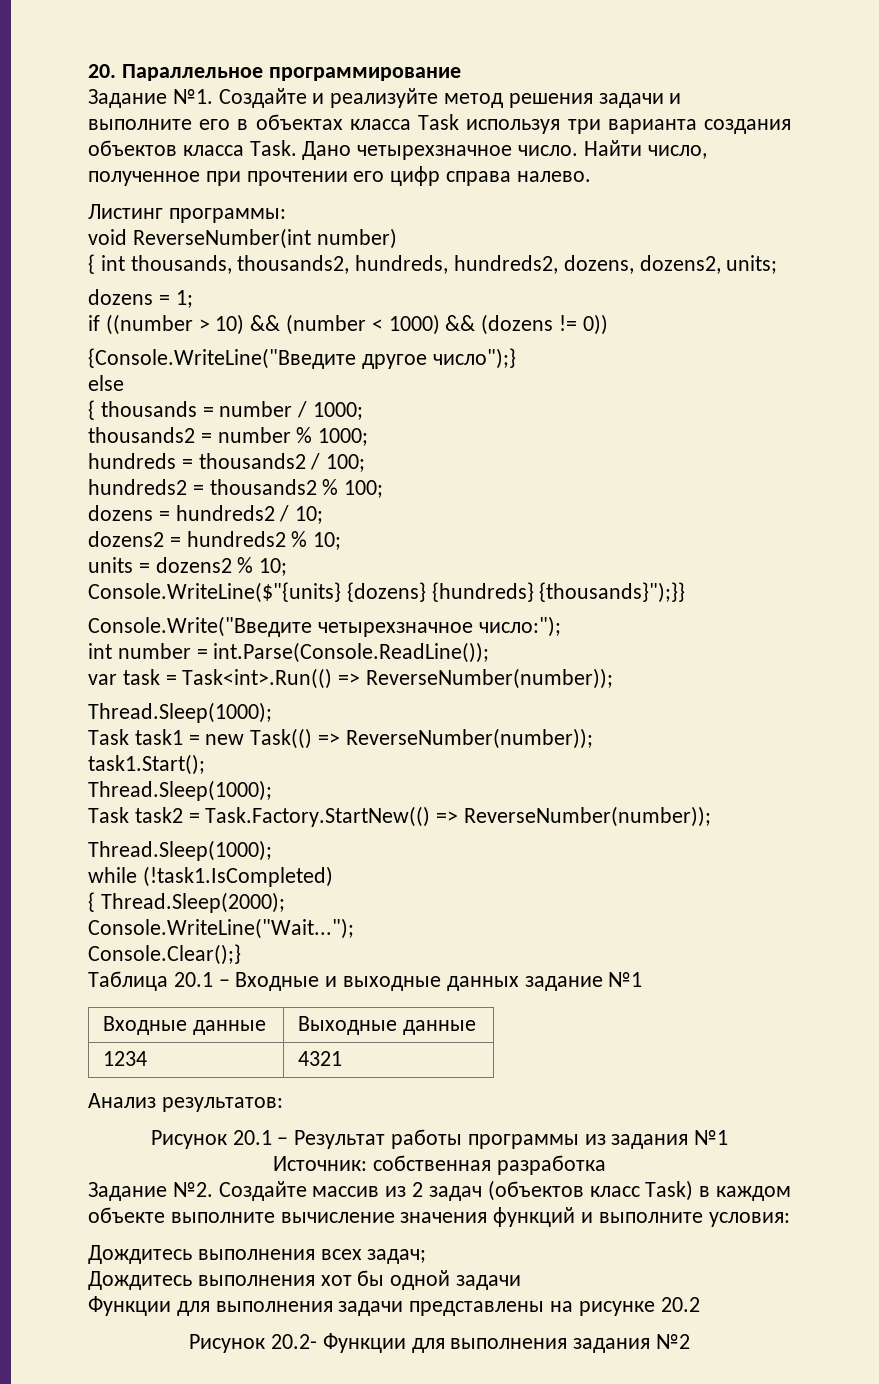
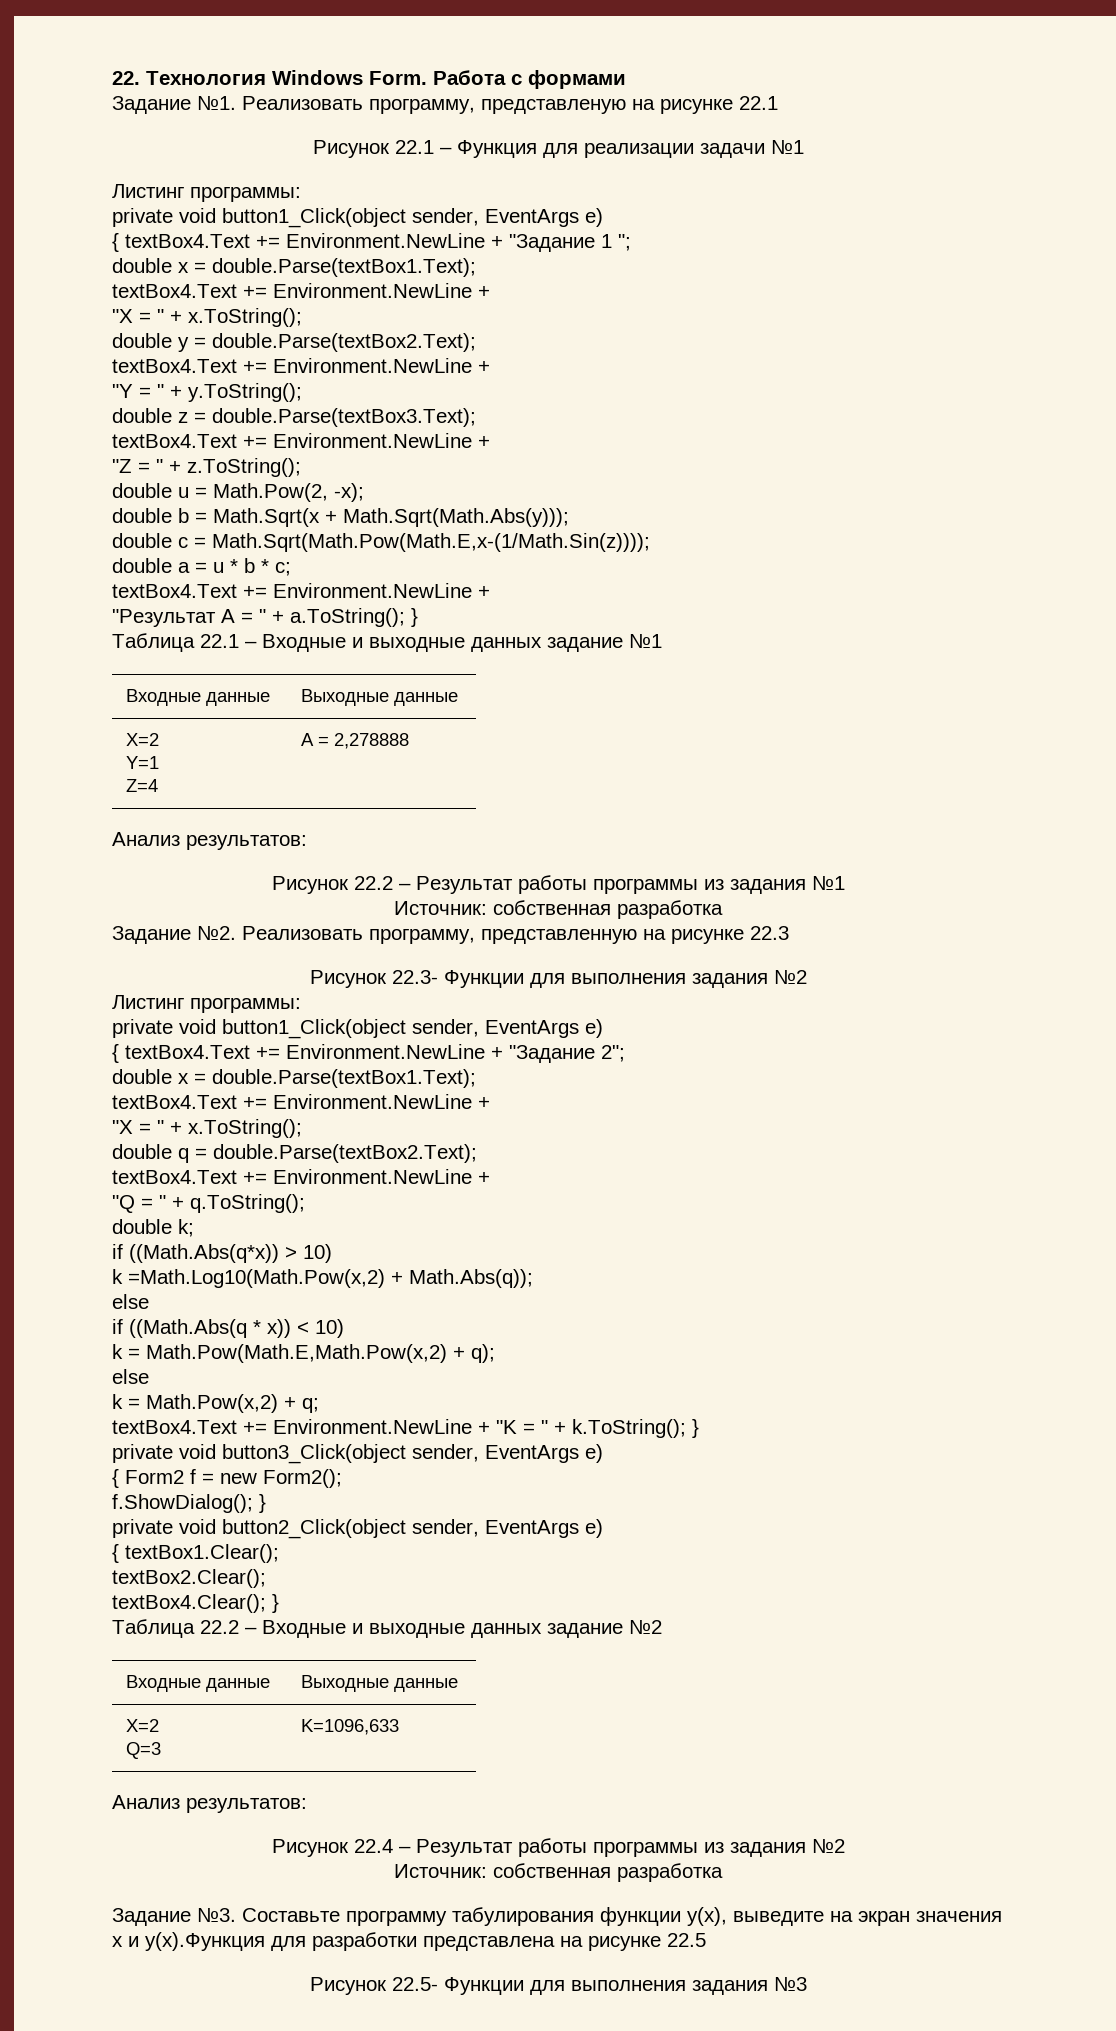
[88,64,461,81] [88,88,682,108] [88,114,791,134] [88,140,707,160] [88,166,591,186] [88,204,286,223] [88,228,397,249] [88,254,778,274] [88,289,193,308] [88,314,608,335] [88,348,516,369] [88,375,124,391] [88,400,364,420] [88,427,369,446] [88,453,366,472] [88,479,384,498] [88,505,324,524] [88,531,342,550] [88,557,288,576] [88,582,686,603] [88,616,561,637] [88,642,490,663] [88,668,614,689] [88,702,272,723] [88,728,593,749] [88,754,205,775] [88,780,272,801] [88,806,712,827] [88,840,272,861] [88,866,333,887] [88,892,285,913] [88,918,354,939] [88,944,241,965] [88,971,213,991] 20. Параллельное программирование // Задание №1. Создайте и реализуйте метод решения задачи и выполните его в объектах класса Task используя три варианта создания объектов класса Task. Дано четырехзначное число. Найти число, полученное при прочтении его цифр справа налево. // Листинг программы: // void ReverseNumber(int number) // { int thousands, thousands2, hundreds, hundreds2, dozens, dozens2, units; // dozens = 1; // if ((number > 10) && (number < 1000) && (dozens != 0)) // {Console.WriteLine("Введите другое число");} // else // { thousands = number / 1000; // thousands2 = number % 1000; // hundreds = thousands2 / 100; // hundreds2 = thousands2 % 100; // dozens = hundreds2 / 10; // dozens2 = hundreds2 % 10; // units = dozens2 % 10; // Console.WriteLine($"{units} {dozens} {hundreds} {thousands}");}} // Console.Write("Введите четырехзначное число:"); // int number = int.Parse(Console.ReadLine()); // var task = Task<int>.Run(() => ReverseNumber(number)); // Thread.Sleep(1000); // Task task1 = new Task(() => ReverseNumber(number)); // task1.Start(); // Thread.Sleep(1000); // Task task2 = Task.Factory.StartNew(() => ReverseNumber(number)); // Thread.Sleep(1000); // while (!task1.IsCompleted) // { Thread.Sleep(2000); // Console.WriteLine("Wait..."); // Console.Clear();} // Таблица 20.1 -> [112,70,626,89] [112,96,778,114] [312,140,804,158] [112,184,301,202] [112,208,603,228] [112,233,631,252] [112,258,476,277] [112,283,490,298] [112,308,302,327] [112,333,476,352] [112,358,490,373] [112,383,302,402] [112,408,476,427] [112,433,490,448] [112,458,301,477] [112,483,364,502] [112,508,569,527] [112,533,650,552] [112,558,291,576] [112,583,490,598] [112,608,418,627] [112,633,239,652] 22. Технология Windows Form. Работа с формами // Задание №1. Реализовать программу, представленую на рисунке 22.1 // Рисунок 22.1 – Функция для реализации задачи №1 // Листинг программы: // private void button1_Click(object sender, EventArgs e) // { textBox4.Text += Environment.NewLine + "Задание 1 "; // double x = double.Parse(textBox1.Text); // textBox4.Text += Environment.NewLine + // "X = " + x.ToString(); // double y = double.Parse(textBox2.Text); // textBox4.Text += Environment.NewLine + // "Y = " + y.ToString(); // double z = double.Parse(textBox3.Text); // textBox4.Text += Environment.NewLine + // "Z = " + z.ToString(); // double u = Math.Pow(2, -x); // double b = Math.Sqrt(x + Math.Sqrt(Math.Abs(y))); // double c = Math.Sqrt(Math.Pow(Math.E,x-(1/Math.Sin(z)))); // double a = u * b * c; // textBox4.Text += Environment.NewLine + // "Результат A = " + a.ToString(); } // Таблица 22.1
[102,1051,147,1066] [297,1051,342,1066] [88,1093,283,1112] [150,1130,272,1149] 1234 | 4321 // Анализ результатов: // Рисунок 20.1 -> [126,733,160,746] [126,756,160,769] [126,779,159,792] [301,733,410,749] [112,832,307,850] [271,876,393,894] X=2 // Y=1 // Z=4 | A = 2,278888 // Анализ результатов: // Рисунок 22.2
[218,1180,792,1201] [88,1207,790,1227] [88,1245,427,1264] [88,1270,522,1290] [88,1296,700,1316] [189,1334,317,1353] Создайте массив из 2 задач (объектов класс Task) в каждом объекте выполните вычисление значения функций и выполните условия: // Дождитесь выполнения всех задач; // Дождитесь выполнения хот бы одной задачи // Функции для выполнения задачи представлены на рисунке 20.2 // Рисунок 20.2- -> [242,926,789,944] [309,970,438,988] Реализовать программу, представленную на рисунке 22.3 // Рисунок 22.3-
(690, 1341) none -> [112,995,301,1013] [112,1019,603,1039] [112,1044,625,1063] [112,1069,476,1088] [112,1094,490,1109] [112,1119,302,1138] [112,1144,477,1163] [112,1169,490,1184] [112,1194,305,1213] [112,1219,194,1237] [112,1244,332,1263] [112,1269,533,1288] [112,1294,149,1309] [112,1319,344,1338] [112,1344,495,1363] [112,1369,149,1384] [112,1394,319,1413] [112,1419,699,1438] [112,1444,603,1464] [112,1469,342,1488] [112,1494,266,1513] [112,1519,603,1539] [112,1544,279,1563] [112,1569,266,1588] [112,1594,279,1613] [112,1619,662,1638] [126,1675,271,1692] [301,1675,459,1692] [126,1719,160,1732] [126,1742,162,1759] [301,1719,400,1735] [112,1795,307,1813] [271,1838,845,1857] [394,1863,723,1882] [112,1907,1002,1926] [112,1932,706,1951] [309,1977,807,1995] // Листинг программы: // private void button1_Click(object sender, EventArgs e) // { textBox4.Text += Environment.NewLine + "Задание 2"; // double x = double.Parse(textBox1.Text); // textBox4.Text += Environment.NewLine + // "X = " + x.ToString(); // double q = double.Parse(textBox2.Text); // textBox4.Text += Environment.NewLine + // "Q = " + q.ToString(); // double k; // if ((Math.Abs(q*x)) > 10) // k =Math.Log10(Math.Pow(x,2) + Math.Abs(q)); // else // if ((Math.Abs(q * x)) < 10) // k = Math.Pow(Math.E,Math.Pow(x,2) + q); // else // k = Math.Pow(x,2) + q; // textBox4.Text += Environment.NewLine + "K = " + k.ToString(); } // private void button3_Click(object sender, EventArgs e) // { Form2 f = new Form2(); // f.ShowDialog(); } // private void button2_Click(object sender, EventArgs e) // { textBox1.Clear(); // textBox2.Clear(); // textBox4.Clear(); } // Таблица 22.2 – Входные и выходные данных задание №2 // Входные данные | Выходные данные // X=2 // Q=3 | K=1096,633 // Анализ результатов: // Рисунок 22.4 – Результат работы программы из задания №2 // Источник: собственная разработка // Задание №3. Составьте программу табулирования функции y(x), выведите на экран значения x и y(x).Функция для разработки представлена на рисунке 22.5 // Рисунок 22.5- Функции для выполнения задания №3

